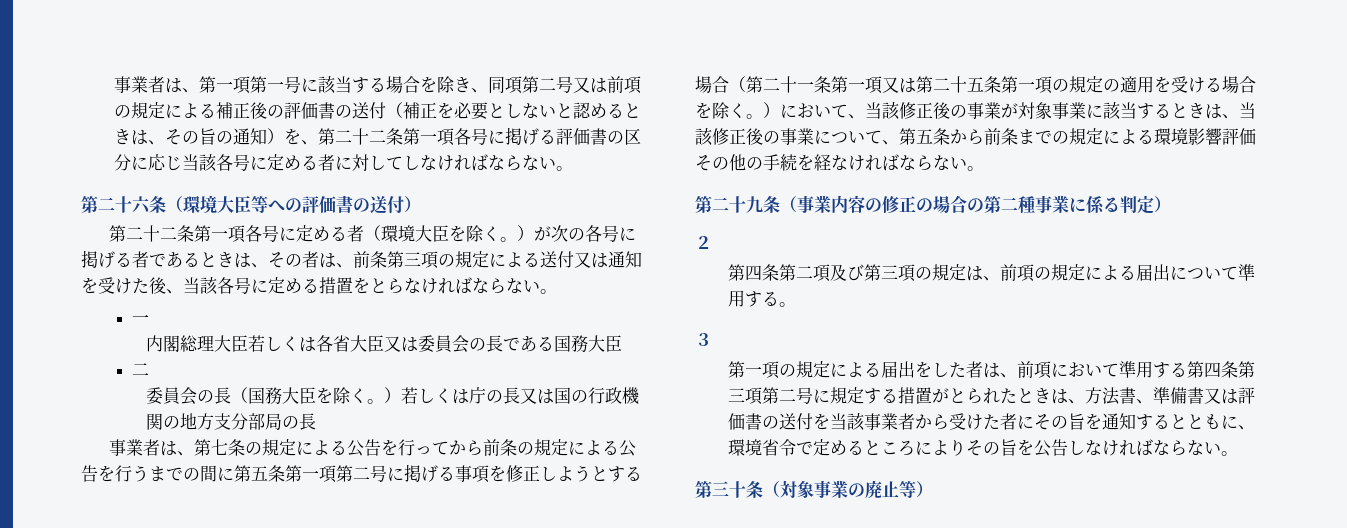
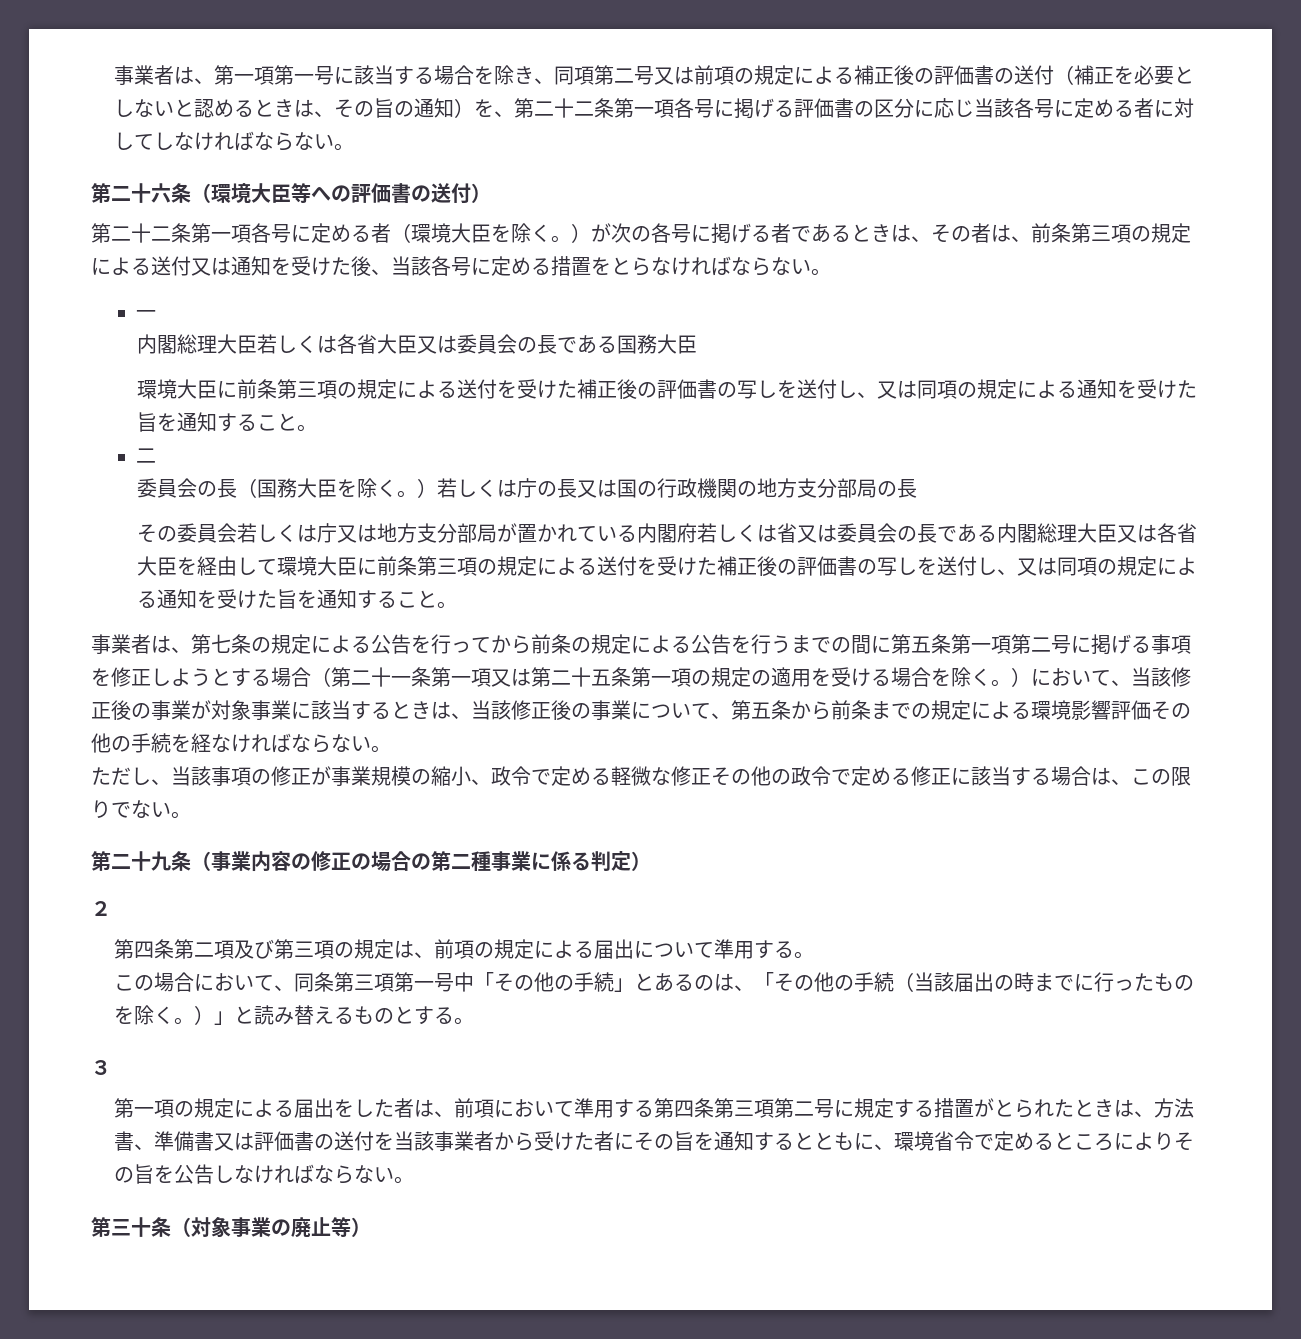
(623, 343) none -> [136,379,1197,399] [136,412,317,432] // 環境大臣に前条第三項の規定による送付を受けた補正後の評価書の写しを送付し、又は同項の規定による通知を受けた旨を通知すること。
(317, 421) none -> [136,523,1197,543] [136,556,1197,576] [136,589,457,609] // その委員会若しくは庁又は地方支分部局が置かれている内閣府若しくは省又は委員会の長である内閣総理大臣又は各省大臣を経由して環境大臣に前条第三項の規定による送付を受けた補正後の評価書の写しを送付し、又は同項の規定による通知を受けた旨を通知すること。
(984, 168) none -> [91,766,1191,786] [91,800,191,819] // ただし、当該事項の修正が事業規模の縮小、政令で定める軽微な修正その他の政令で定める修正に該当する場合は、この限りでない。
(796, 304) none -> [113,972,1194,992] [113,1005,474,1025] // この場合において、同条第三項第一号中「その他の手続」とあるのは、「その他の手続（当該届出の時までに行ったものを除く。）」と読み替えるものとする。

